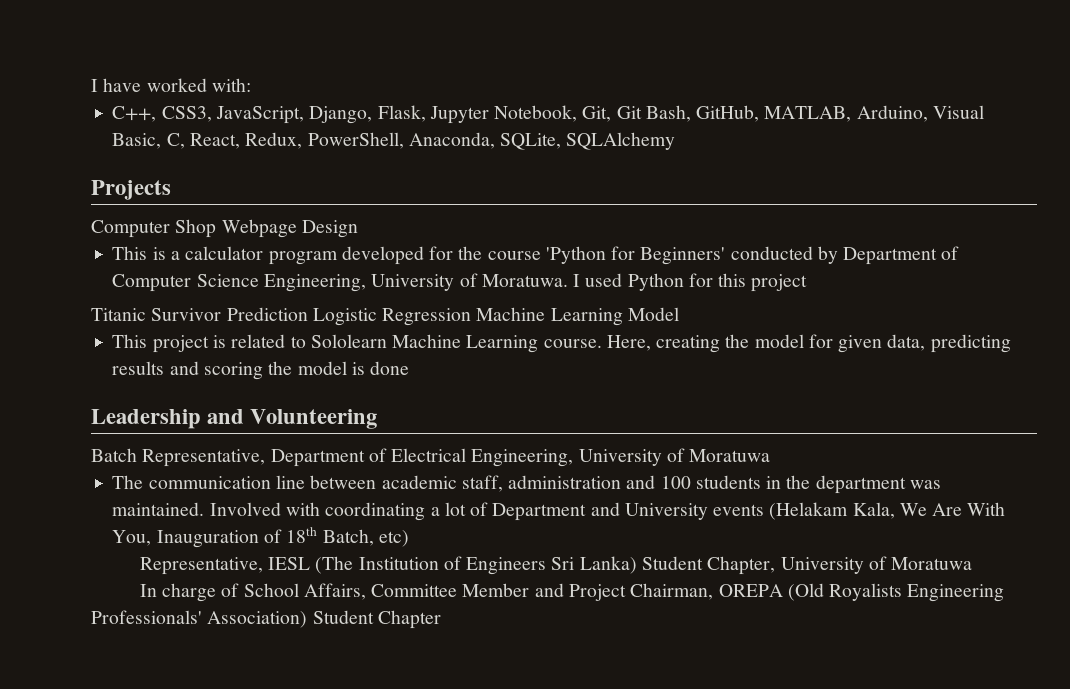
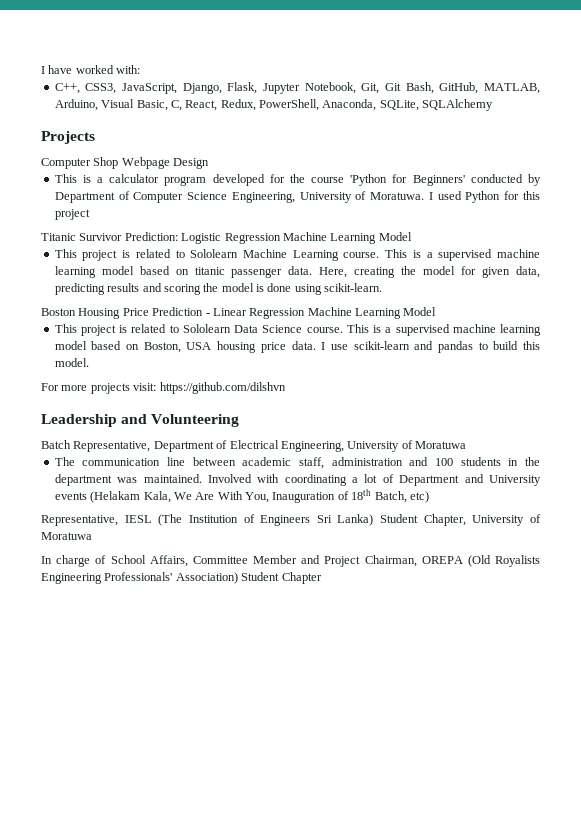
[226,307,308,321] Prediction -> [124,232,178,241] Prediction:
(602, 343) none -> [385,249,540,261] [54,266,313,278] This is a supervised machine learning model based on titanic passenger data.
(410, 368) none -> [294,283,383,295] [41,307,437,319] [54,324,541,336] [54,341,540,353] [54,358,89,367] [41,382,286,394] using scikit-learn. // Boston Housing Price Prediction - Linear Regression Machine Learning Model // This project is related to Sololearn Data Science course. This is a supervised machine learning model based on Boston, USA housing price data. I use scikit-learn and pandas to build this model. // For more projects visit: https://github.com/dilshvn

